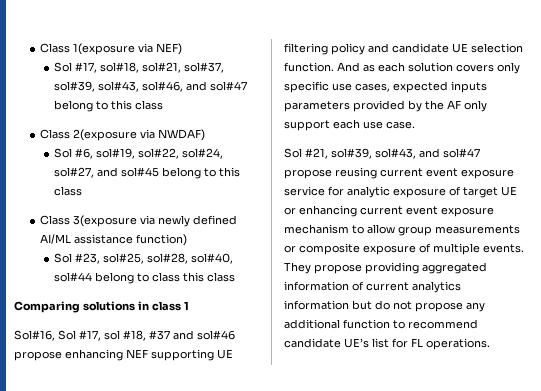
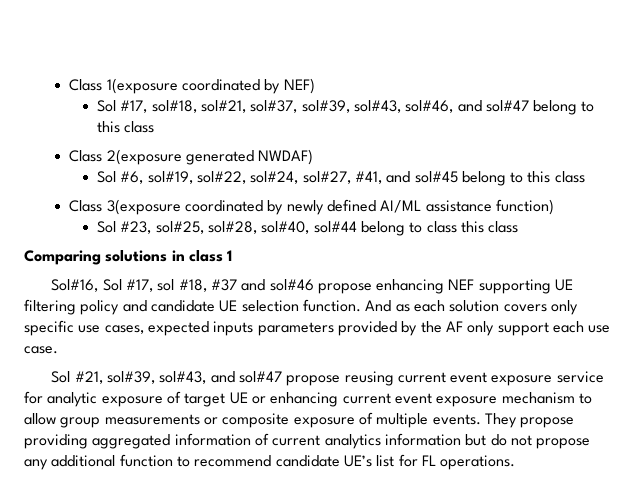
[137,43,153,53] via -> [181,79,281,94] coordinated by
[139,129,155,139] via -> [185,150,254,165] generated
(94, 172) none -> [354,171,382,184] #41,
[139,215,155,225] via -> [184,200,284,215] coordinated by

